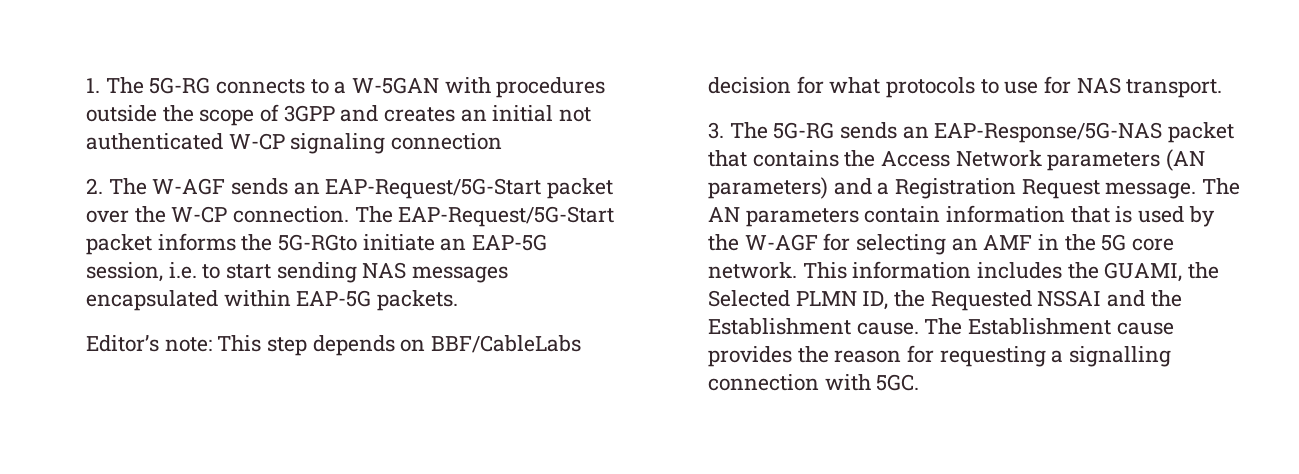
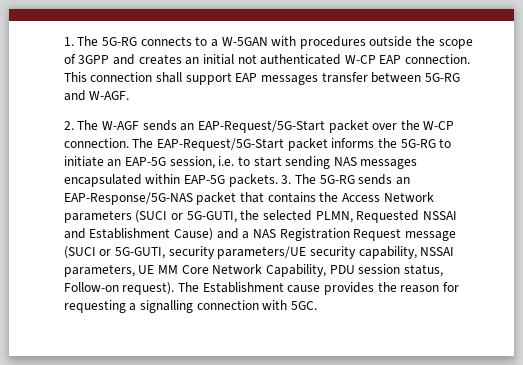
[290,133,502,154] signaling connection -> [379,54,471,64] [63,72,460,85] [63,90,130,101] EAP connection. This connection shall support EAP messages transfer between 5G-RG and W-AGF.
[277,234,357,251] 5G-RGto -> [400,138,452,148] 5G-RG to
[85,335,581,356] [707,76,1223,98] // Editor’s note: This step depends on BBF/CableLabs decision for what protocols to use for NAS transport. // -> (278, 180) none
[1165,149,1205,171] [707,177,1240,199] [707,205,1215,227] [707,233,1174,255] [707,261,1219,282] [707,290,1182,311] [707,318,919,335] (AN parameters) and a Registration Request message. The AN parameters contain information that is used by the W-AGF for selecting an AMF in the 5G core network. This information includes the GUAMI, the Selected PLMN ID, the Requested NSSAI and the Establishment cause. -> [135,210,457,223] [63,228,456,241] [63,246,455,259] [63,264,443,277] [63,282,175,295] (SUCI or 5G-GUTI, the selected PLMN, Requested NSSAI and Establishment Cause) and a NAS Registration Request message (SUCI or 5G-GUTI, security parameters/UE security capability, NSSAI parameters, UE MM Core Network Capability, PDU session status, Follow-on request).

